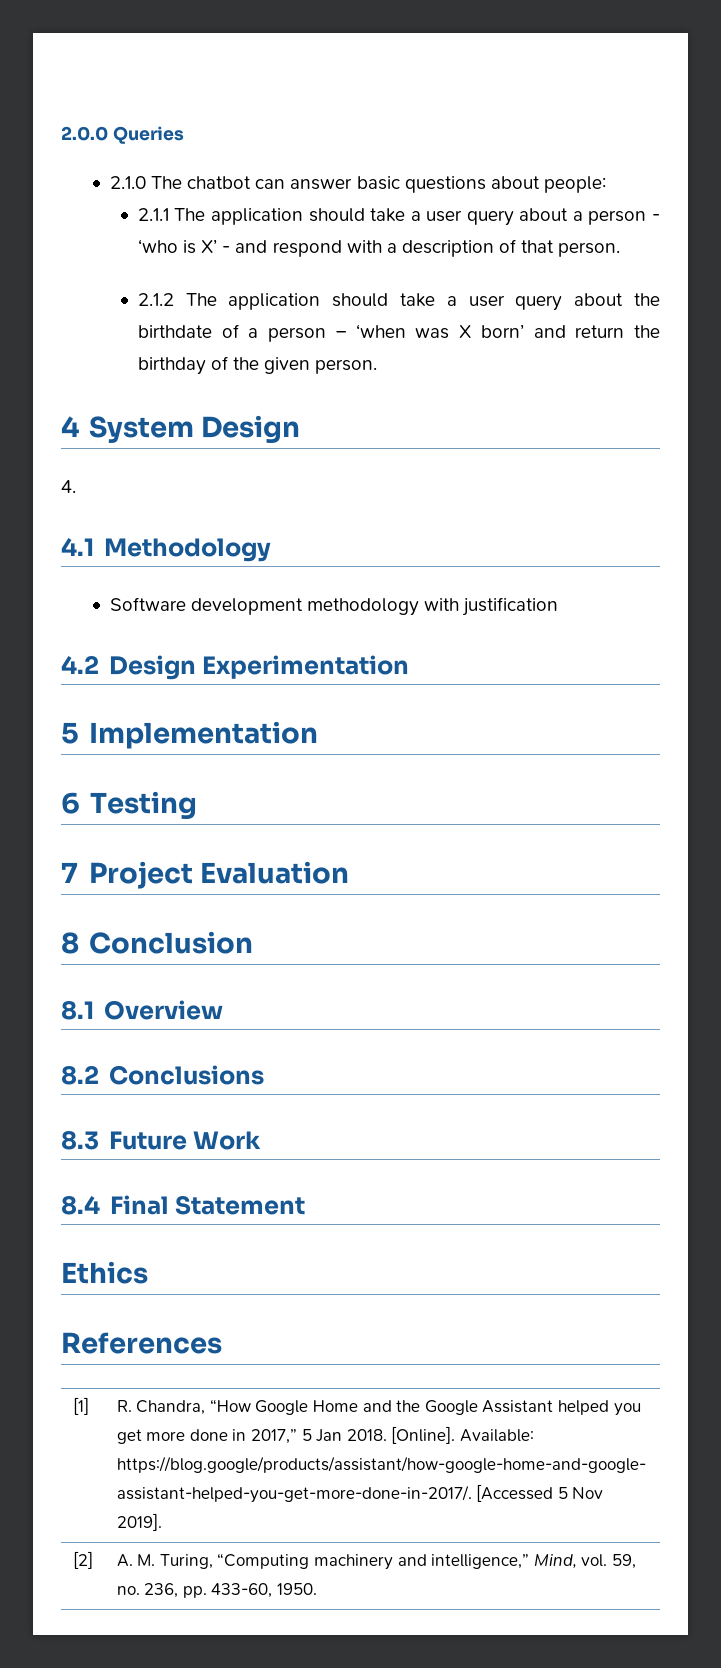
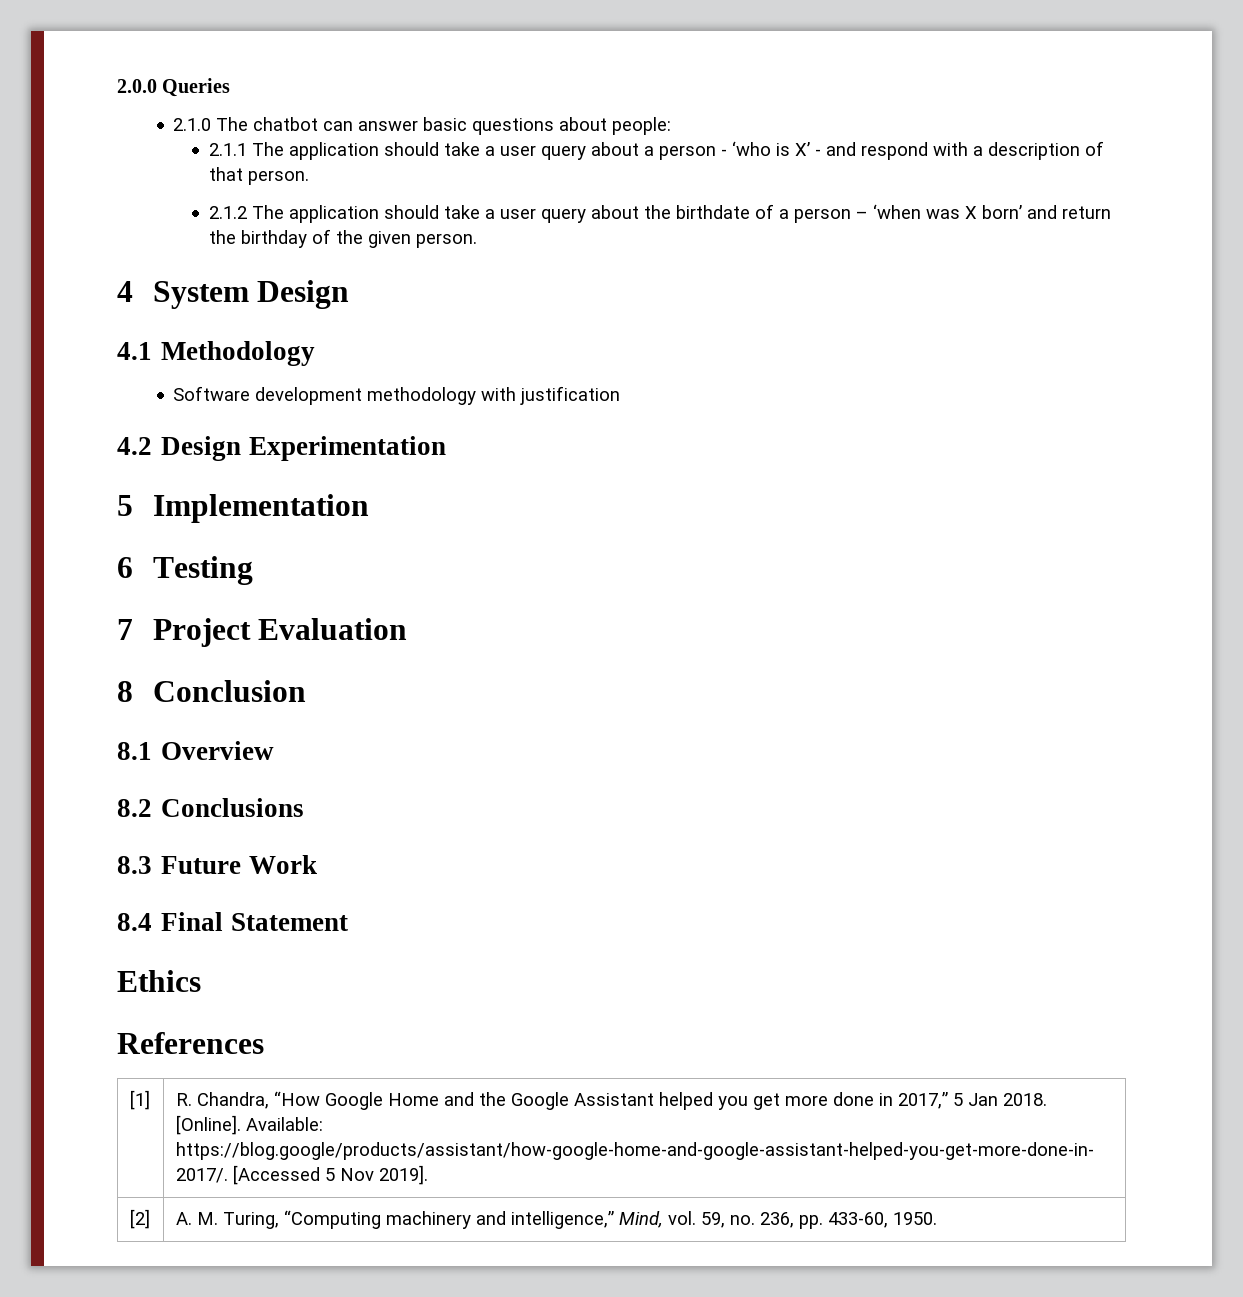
[61,480,76,493] // 4. -> (350, 294) none

